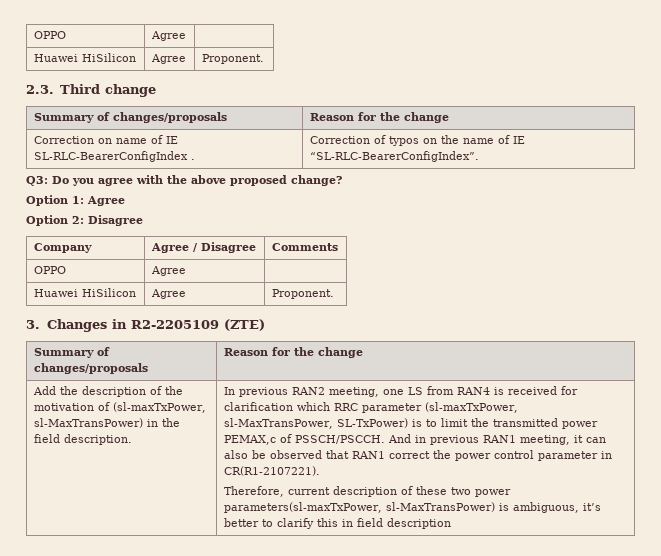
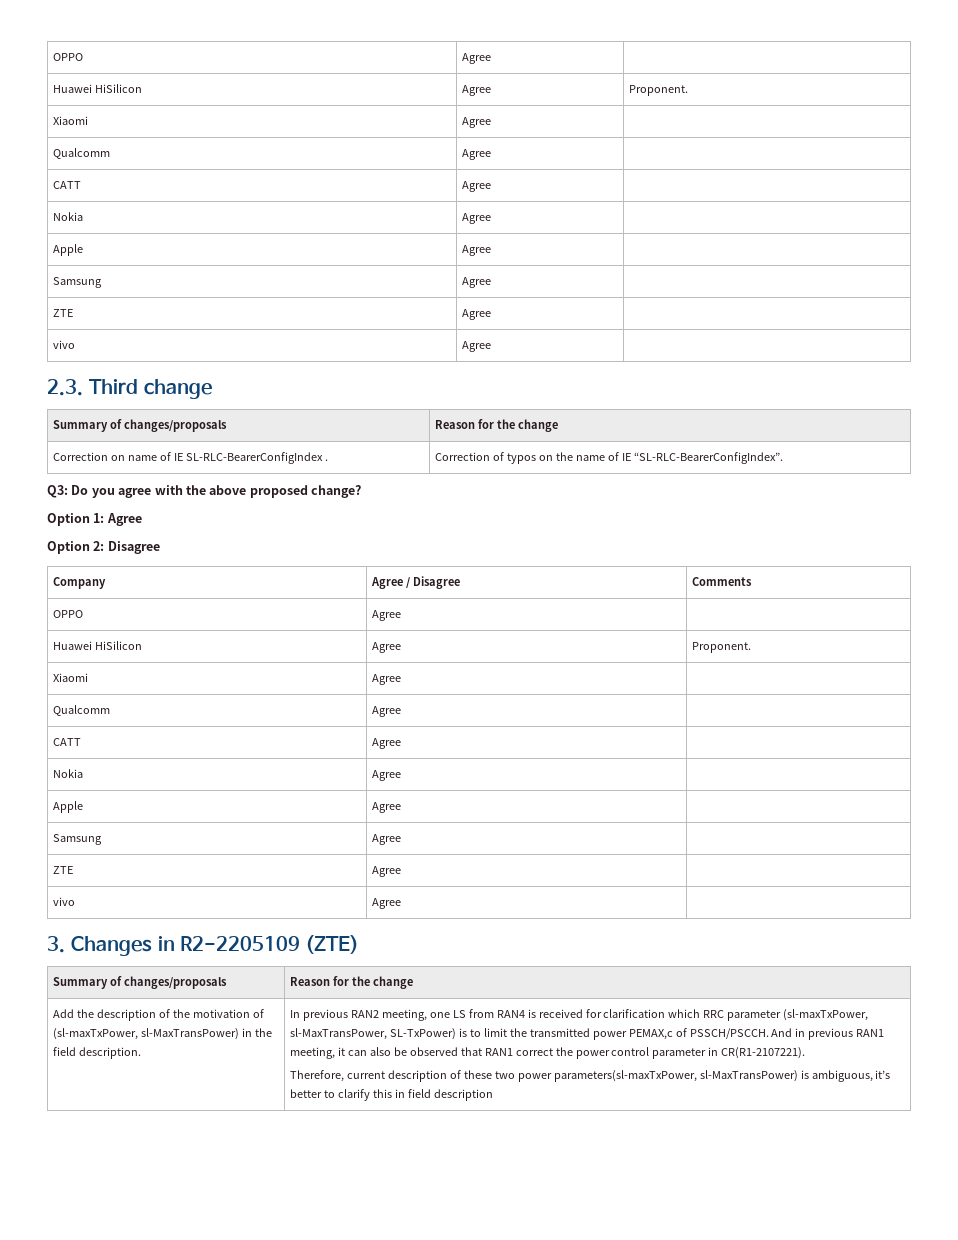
[33,31,66,39] [150,31,186,41] [33,53,136,62] [150,54,186,64] [201,54,264,64] OPPO | Agree | // Huawei HiSilicon | Agree | Proponent. -> [52,53,83,61] [461,53,491,64] [52,84,142,93] [461,85,491,96] [628,85,688,96] [52,116,88,125] [461,117,491,128] [52,148,110,159] [461,149,491,160] [52,181,81,189] [461,181,491,192] [52,212,83,221] [461,213,491,224] [52,244,83,256] [461,245,491,256] [52,277,102,288] [461,277,491,288] [52,309,73,317] [461,309,491,320] [52,340,75,349] [461,341,491,352] OPPO | Agree | // Huawei HiSilicon | Agree | Proponent. // Xiaomi | Agree | // Qualcomm | Agree | // CATT | Agree | // Nokia | Agree | // Apple | Agree | // Samsung | Agree | // ZTE | Agree | // vivo | Agree |
(334, 294) none -> [52,673,88,682] [371,674,401,685] [52,705,110,716] [371,706,401,717] [52,738,81,746] [371,738,401,749] [52,769,83,778] [371,770,401,781] [52,801,83,813] [371,802,401,813] [52,834,102,845] [371,834,401,845] [52,866,73,874] [371,866,401,877] [52,897,75,906] [371,898,401,909] // Xiaomi | Agree | // Qualcomm | Agree | // CATT | Agree | // Nokia | Agree | // Apple | Agree | // Samsung | Agree | // ZTE | Agree | // vivo | Agree |

